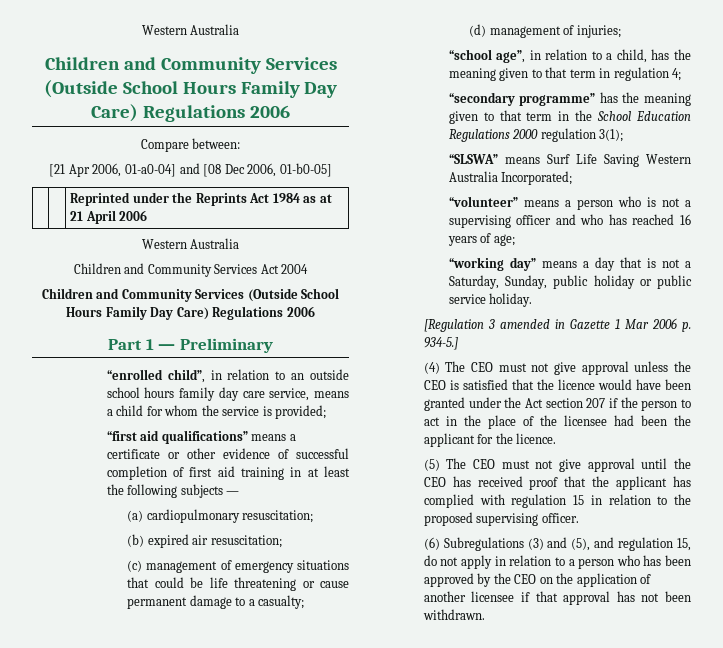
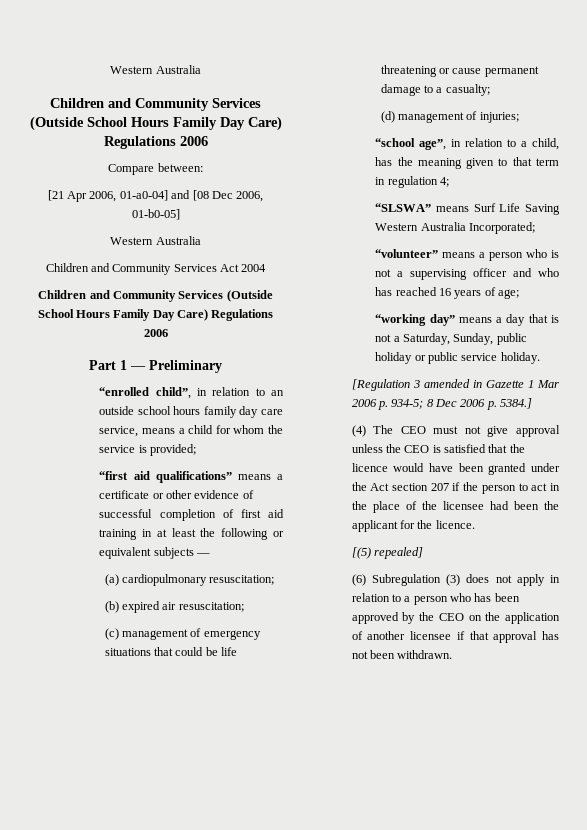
[70,192,332,206] [70,210,148,224] // | | Reprinted under the Reprints Act 1984 as at 21 April 2006 -> (180, 214) none
(178, 491) none -> [273,531,284,537] [99,547,152,559] or equivalent
[448,92,691,106] [448,110,691,124] [448,128,624,142] // “secondary programme” has the meaning given to that term in the School Education Regulations 2000 regulation 3(1); -> (450, 182) none
[423,337,458,350] 934-5.] -> [391,398,533,410] 934-5; 8 Dec 2006 p. 5384.]
[423,458,691,472] [423,476,691,490] [423,494,691,508] [423,512,579,526] [423,537,691,551] [423,555,437,566] (5) The CEO must not give approval until the CEO has received proof that the applicant has complied with regulation 15 in relation to the proposed supervising officer. // (6) Subregulations (3) and (5), and regulation 15, do -> [351,547,423,559] [351,574,490,586] [(5) repealed] // (6) Subregulation (3) does

